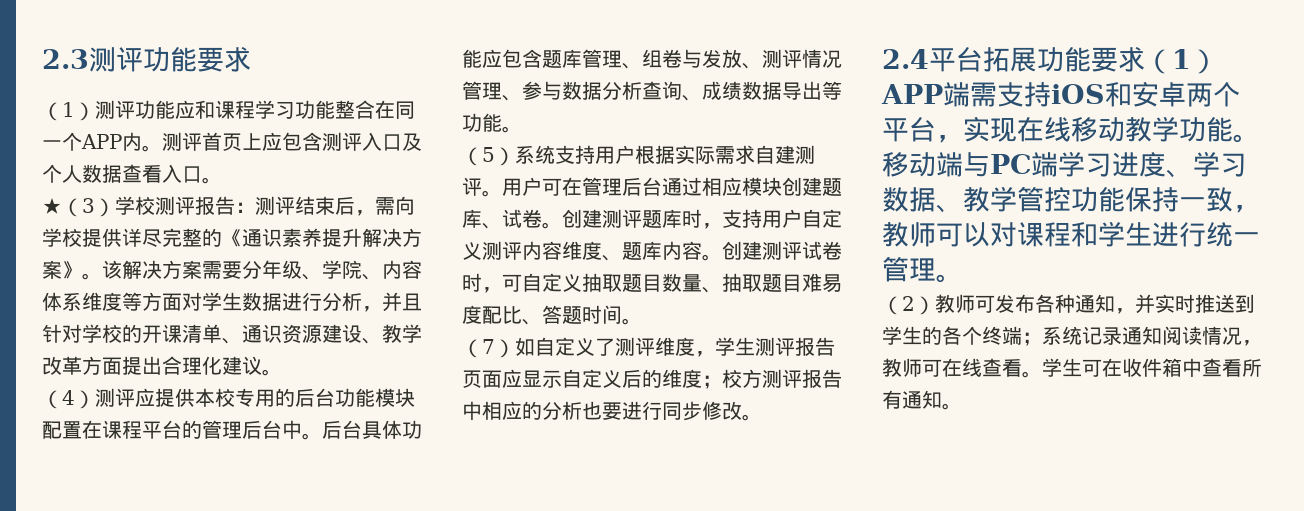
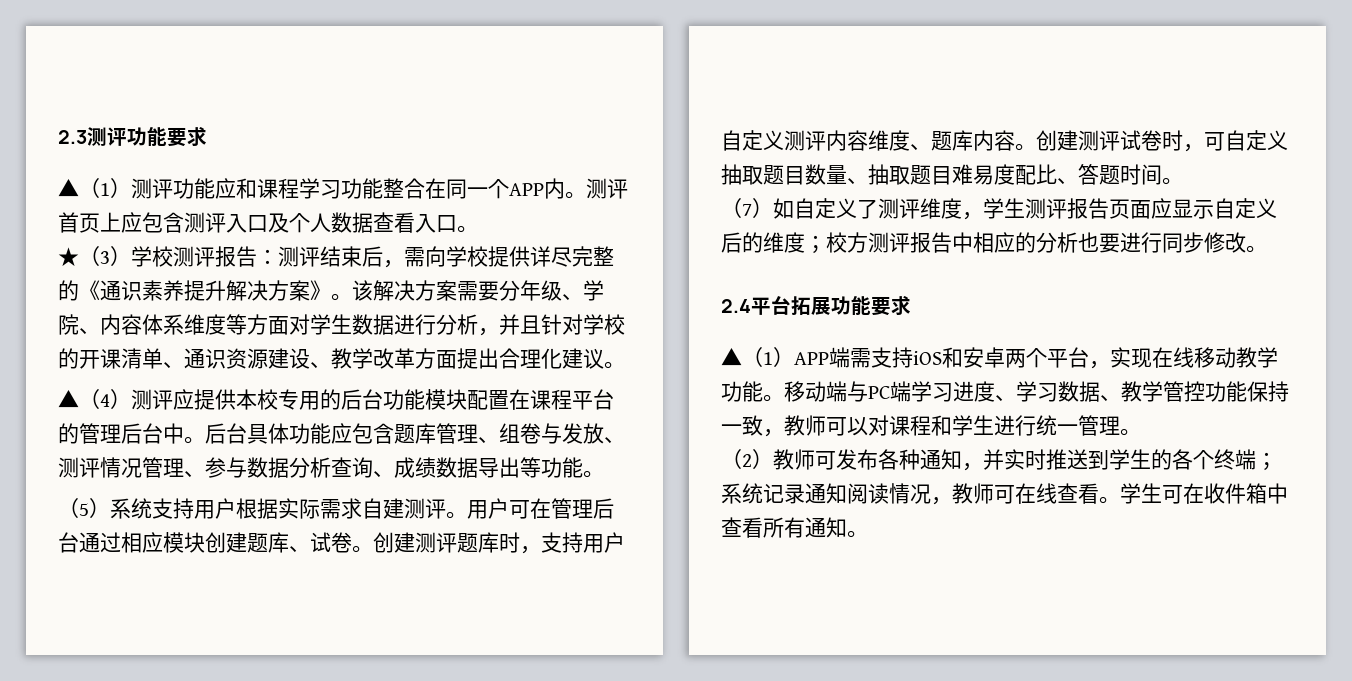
(251, 59) none -> [58,179,79,197] ▲
(282, 372) none -> [58,390,79,408] ▲
(1145, 59) none -> [721,348,742,366] // ▲

